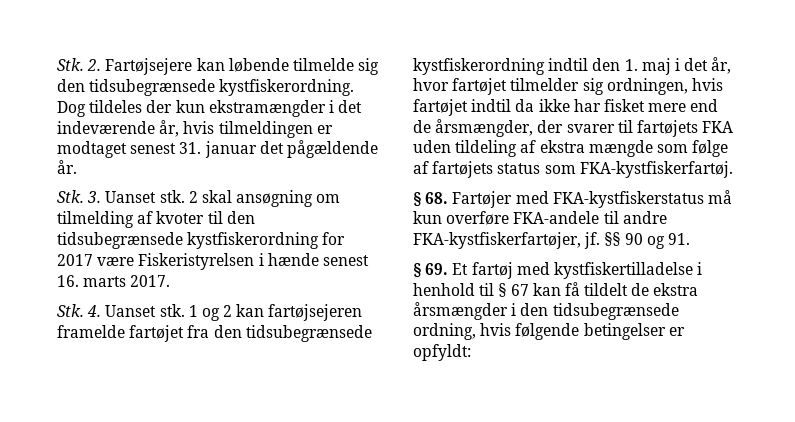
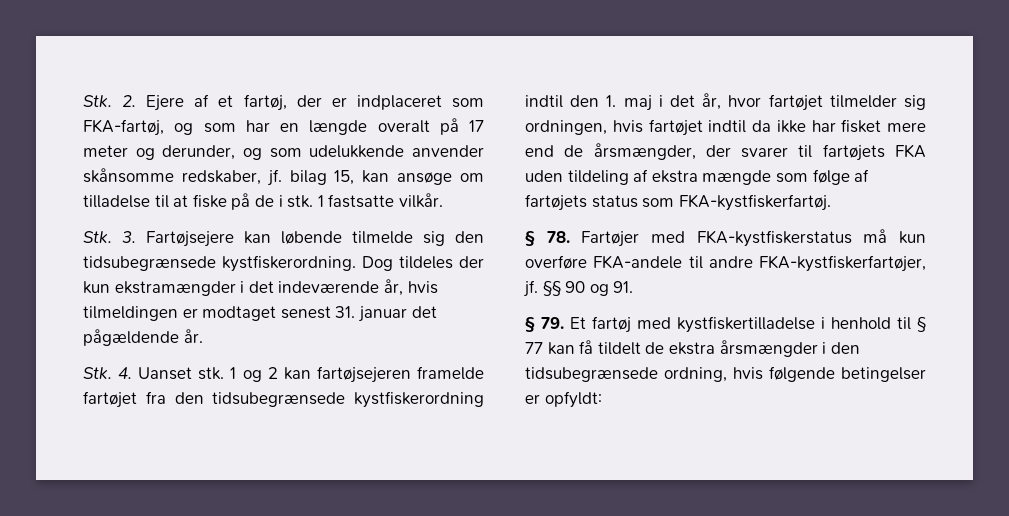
(102, 65) none -> [146,94,484,111] [83,118,484,136] [83,145,484,160] [83,168,484,186] [83,193,443,210] [83,231,136,243] Ejere af et fartøj, der er indplaceret som FKA-fartøj, og som har en længde overalt på 17 meter og derunder, og som udelukkende anvender skånsomme redskaber, jf. bilag 15, kan ansøge om tilladelse til at fiske på de i stk. 1 fastsatte vilkår. // Stk. 3.
[57,190,341,207] [57,211,255,228] [57,232,346,249] [57,253,369,270] [57,275,171,287] // Stk. 3. Uanset stk. 2 skal ansøgning om tilmelding af kvoter til den tidsubegrænsede kystfiskerordning for 2017 være Fiskeristyrelsen i hænde senest 16. marts 2017. -> (203, 336) none
[425,192,449,204] 68. -> [546,231,570,243] 78.
[425,263,449,275] 69. -> [541,317,564,329] 79.
[510,284,529,296] 67 -> [525,342,543,354] 77

